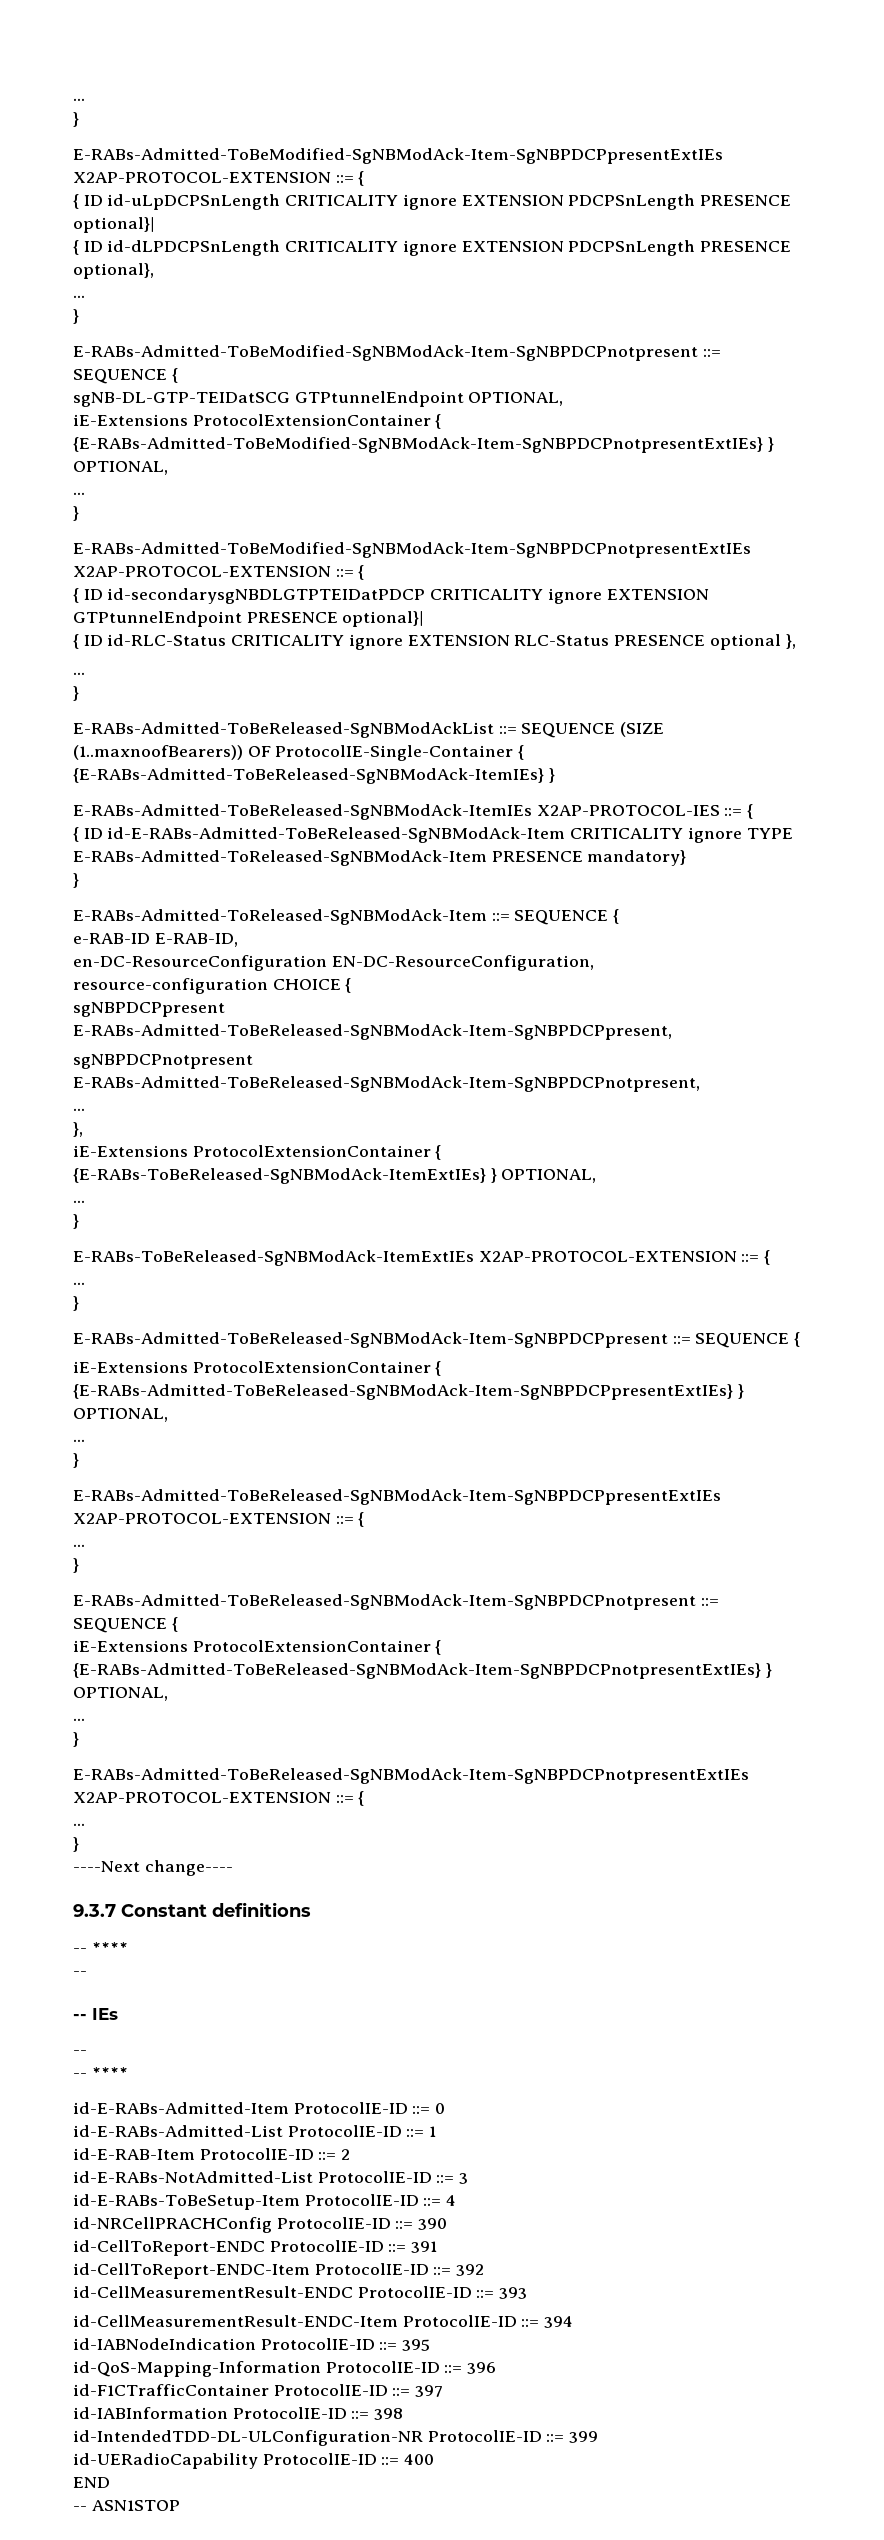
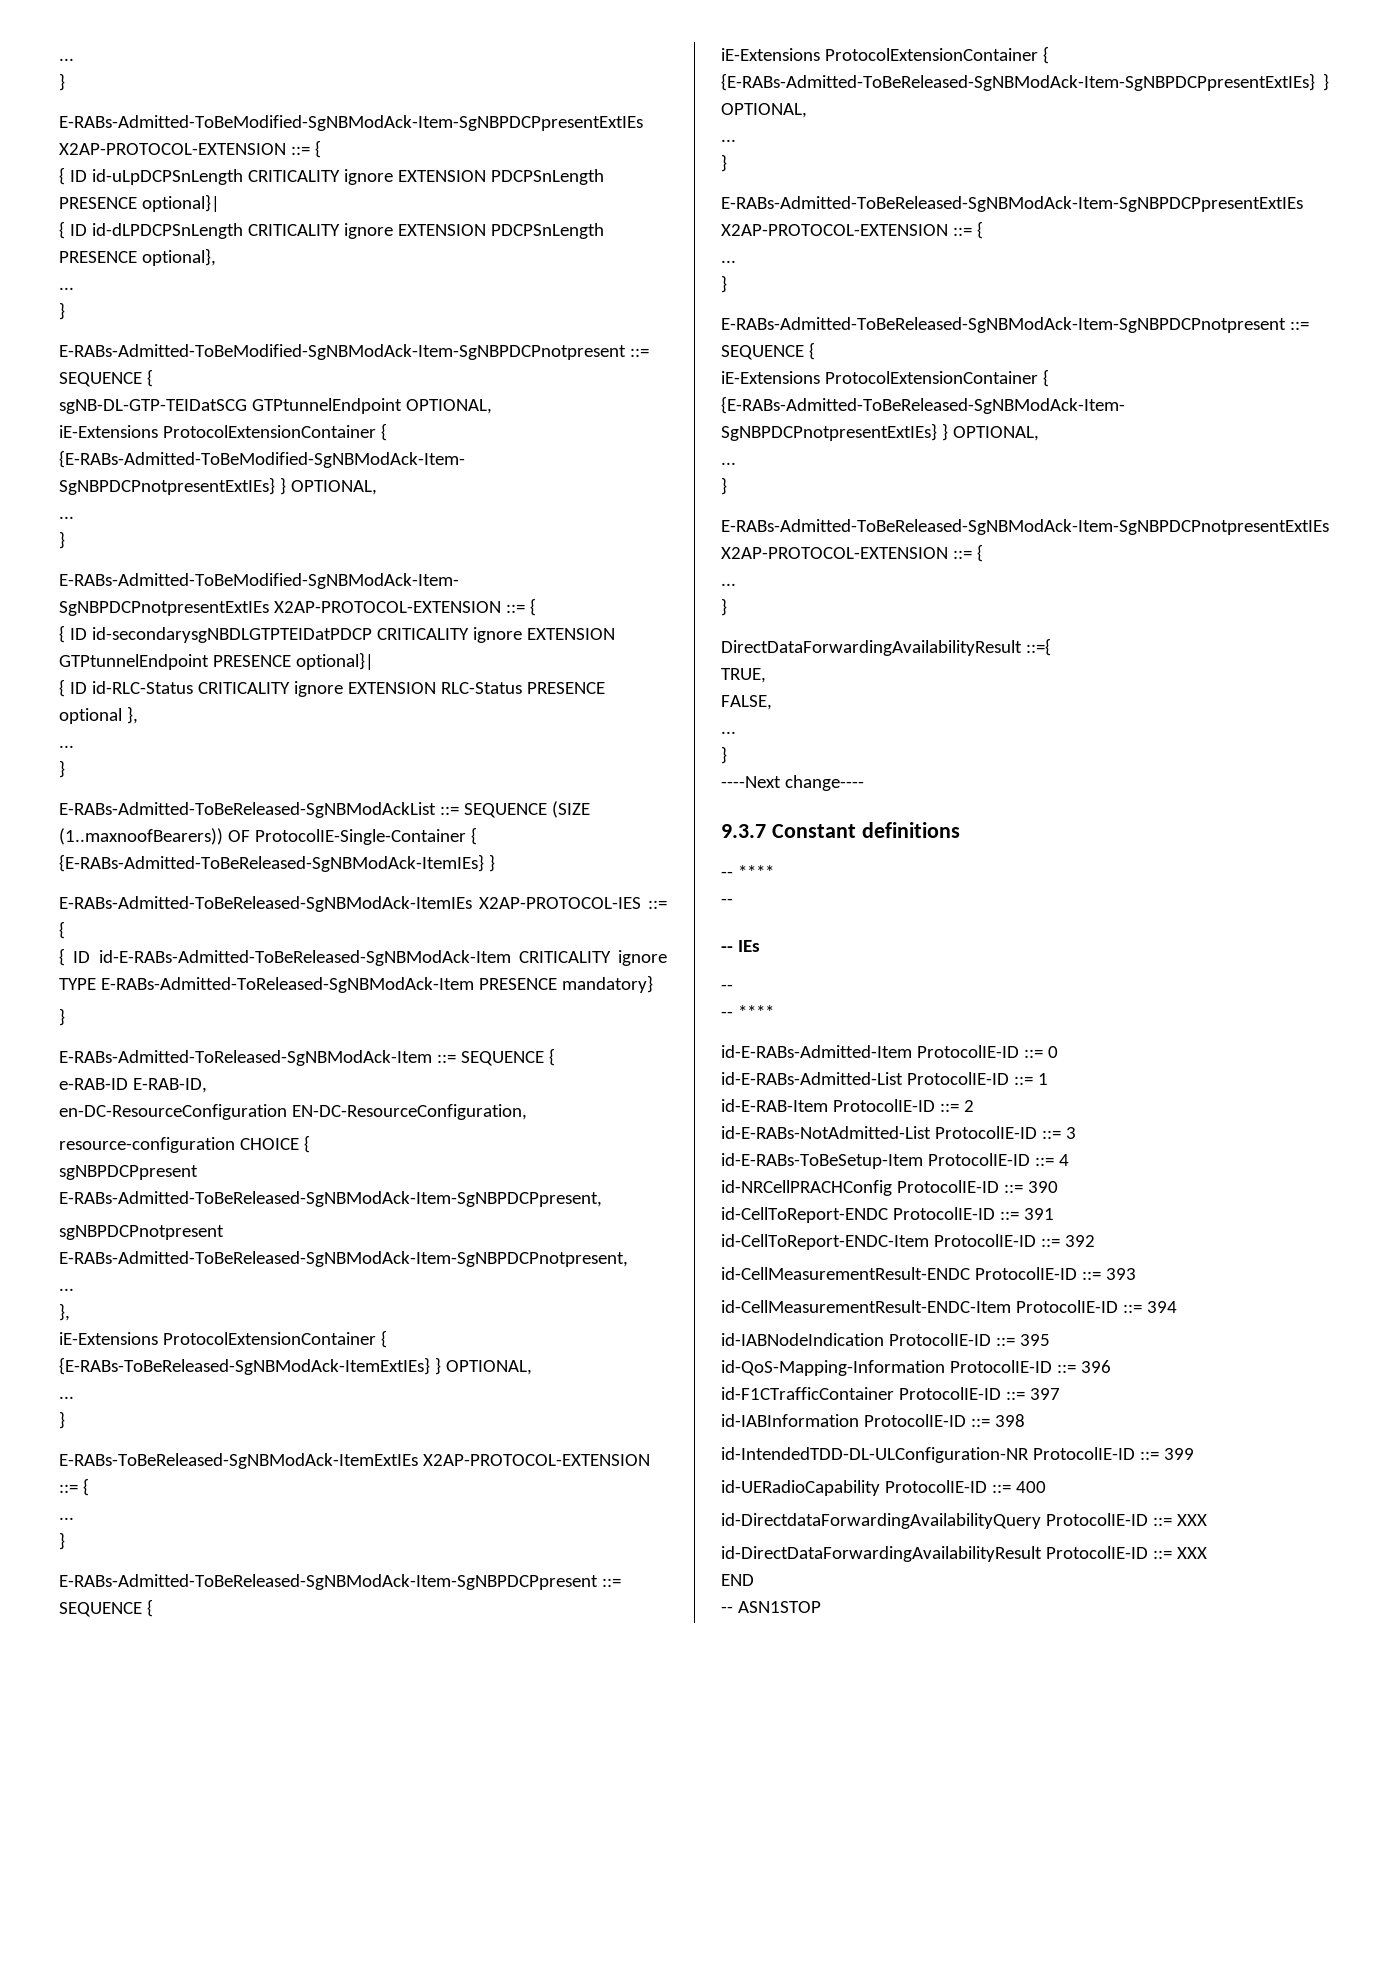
(79, 1844) none -> [721,638,1051,656] [721,668,766,683] [721,695,772,710] [721,731,736,734] [721,746,727,764] // DirectDataForwardingAvailabilityResult ::={ // TRUE, // FALSE, // ... // }
(435, 2459) none -> [721,1513,1207,1529] [721,1546,1207,1562] // id-DirectdataForwardingAvailabilityQuery ProtocolIE-ID ::= XXX // id-DirectDataForwardingAvailabilityResult ProtocolIE-ID ::= XXX

